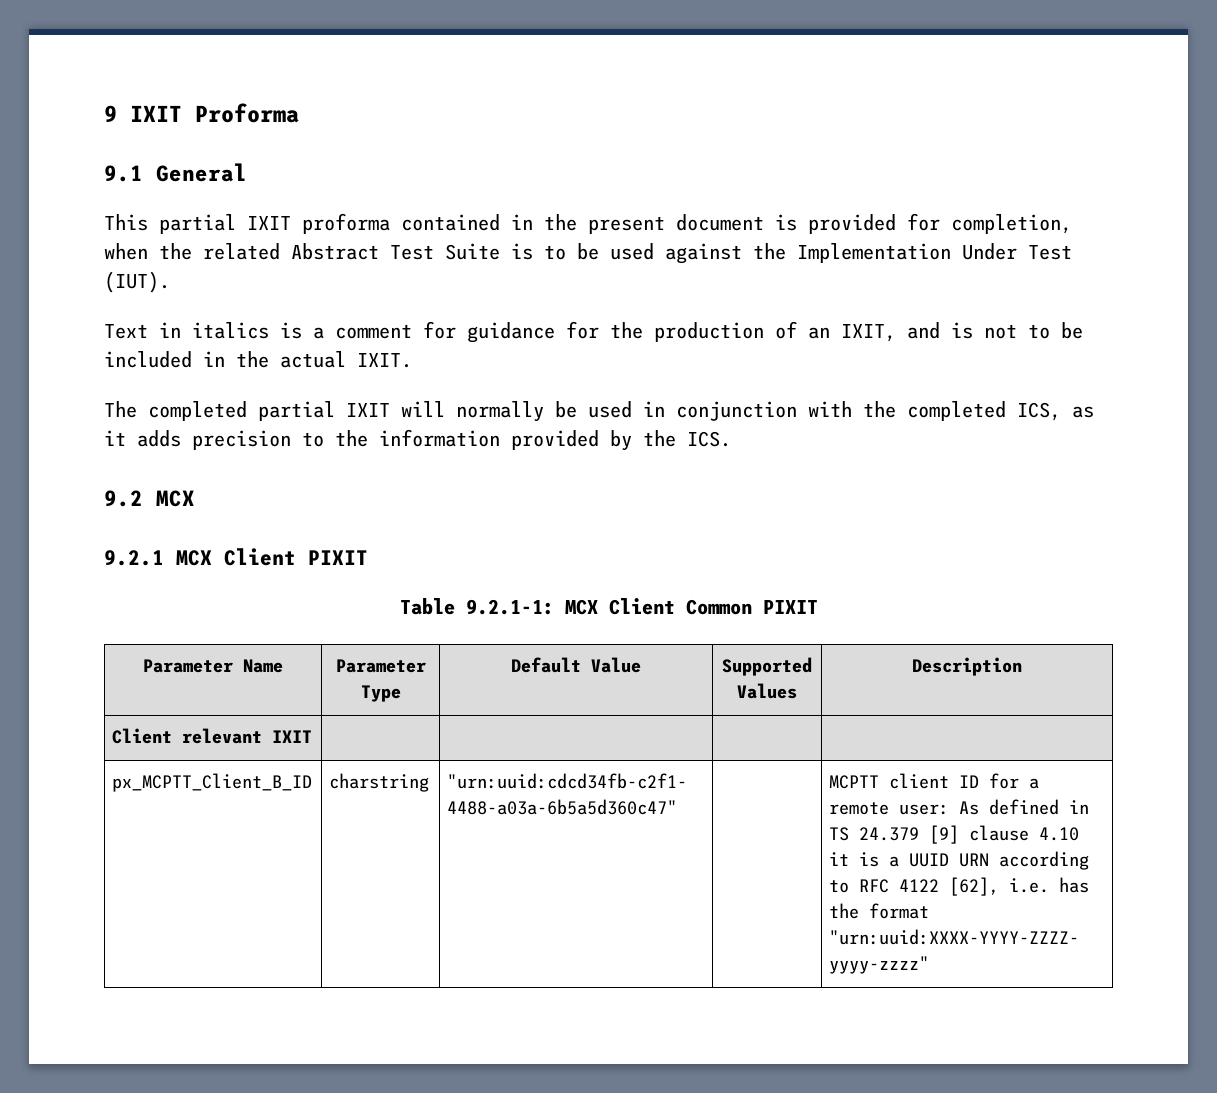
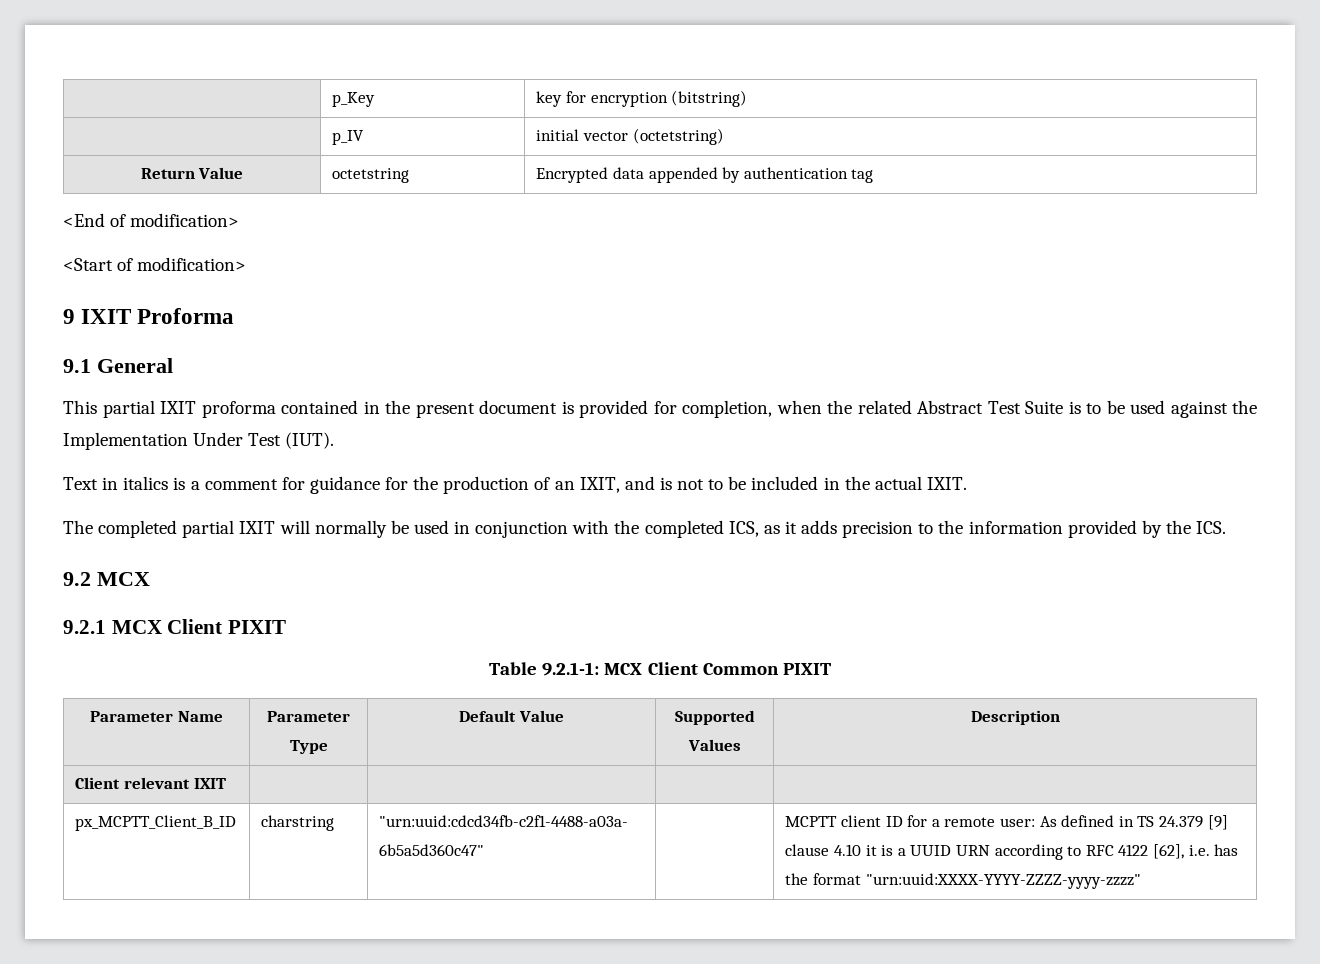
(104, 113) none -> [332,92,376,107] [536,90,748,107] [332,130,365,145] [536,128,724,145] [140,167,244,179] [332,168,410,183] [536,167,874,183] [63,213,240,227] [63,257,247,271] | p_Key | key for encryption (bitstring) // | p_IV | initial vector (octetstring) // Return Value | octetstring | Encrypted data appended by authentication tag // <End of modification> // <Start of modification> //

